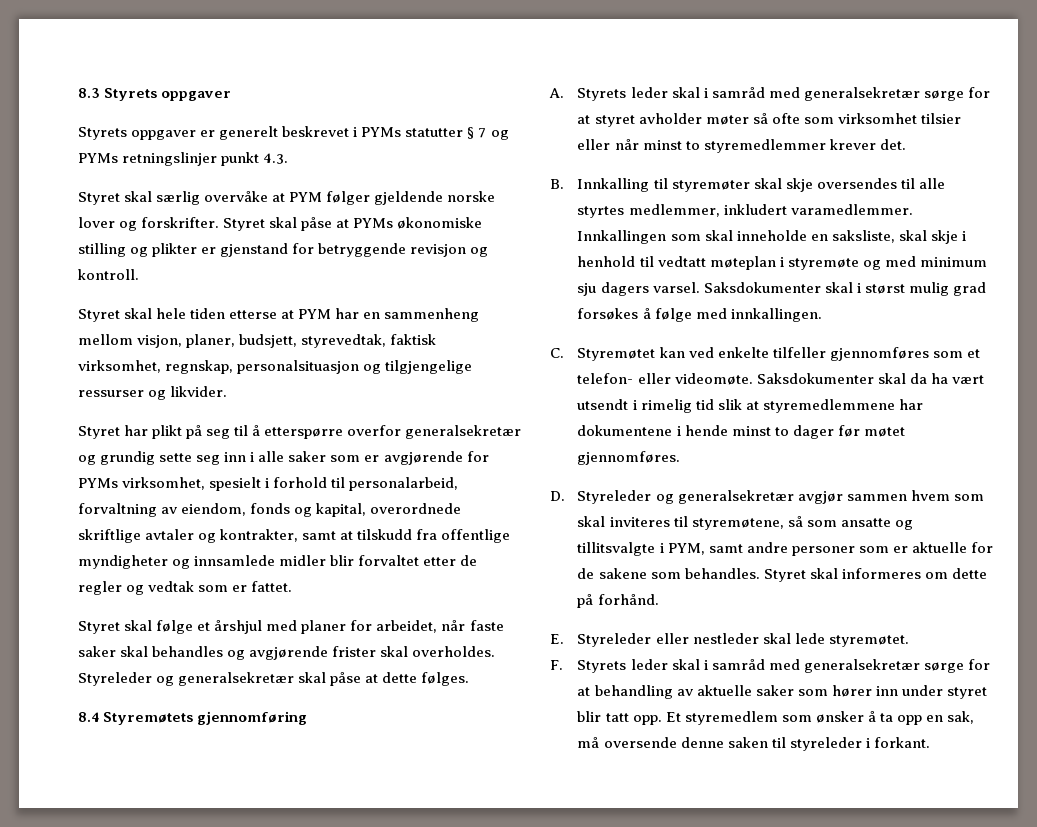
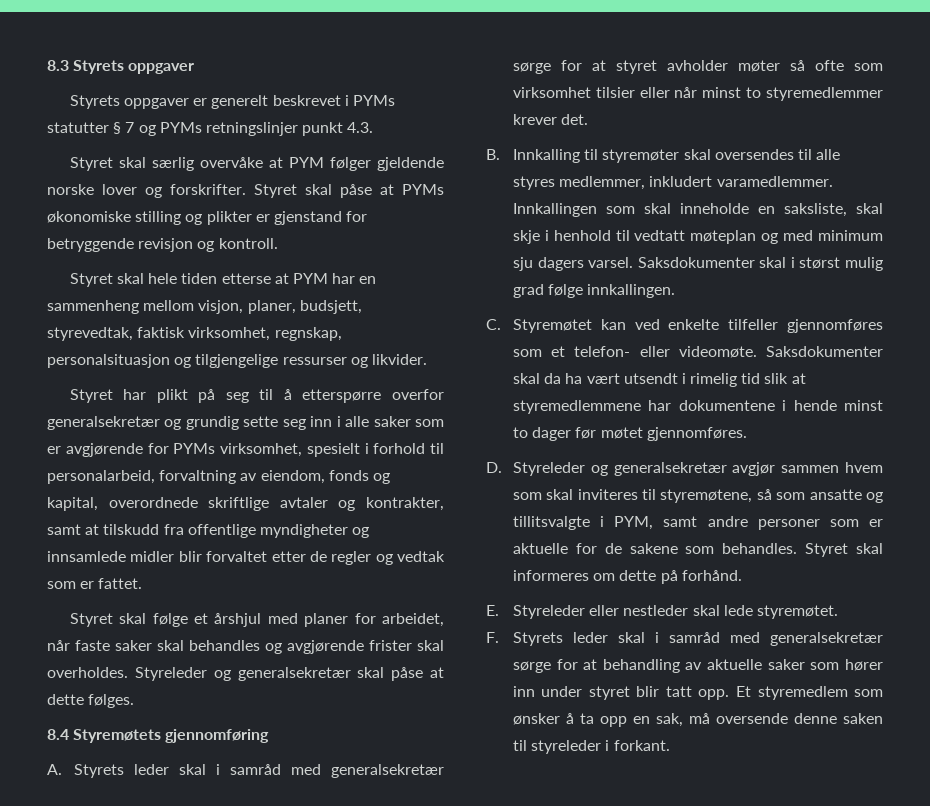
[785,178,813,192] skje -> (711, 154) none
[577,206,625,218] styrtes -> [512,176,555,190] styres
[779,257,859,270] i styremøte -> (757, 237) none
[577,308,727,322] forsøkes å følge med -> [548,284,584,298] følge

